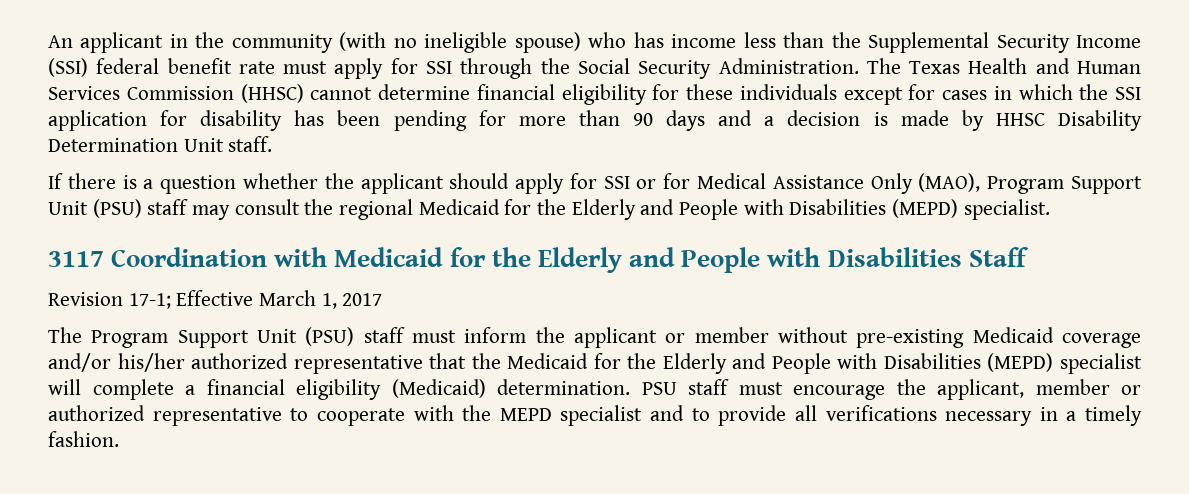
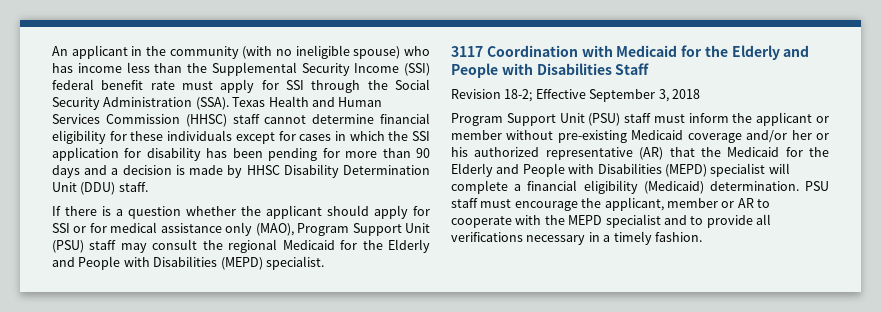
[718,58,901,74] Administration. The -> [103,97,229,110] Administration (SSA).
(304, 93) none -> [232,114,260,124] staff
(224, 145) none -> [80,182,116,195] (DDU)
[697,173,913,194] Medical Assistance Only -> [110,222,253,236] medical assistance only
[128,290,383,309] [48,327,82,343] 17-1; Effective March 1, 2017 // The -> [504,89,700,102] 18-2; Effective September 3, 2018 //
[117,353,423,374] his/her authorized representative -> [791,130,829,140] [451,147,664,160] her or his authorized representative (AR)
[48,405,282,426] authorized representative -> [737,198,754,208] AR

